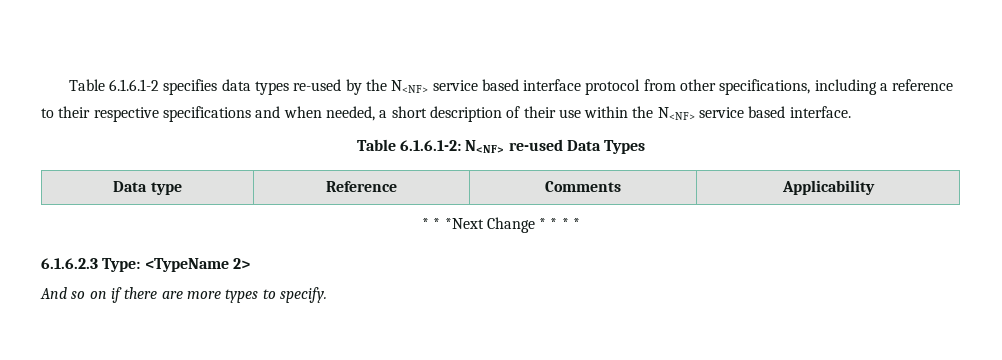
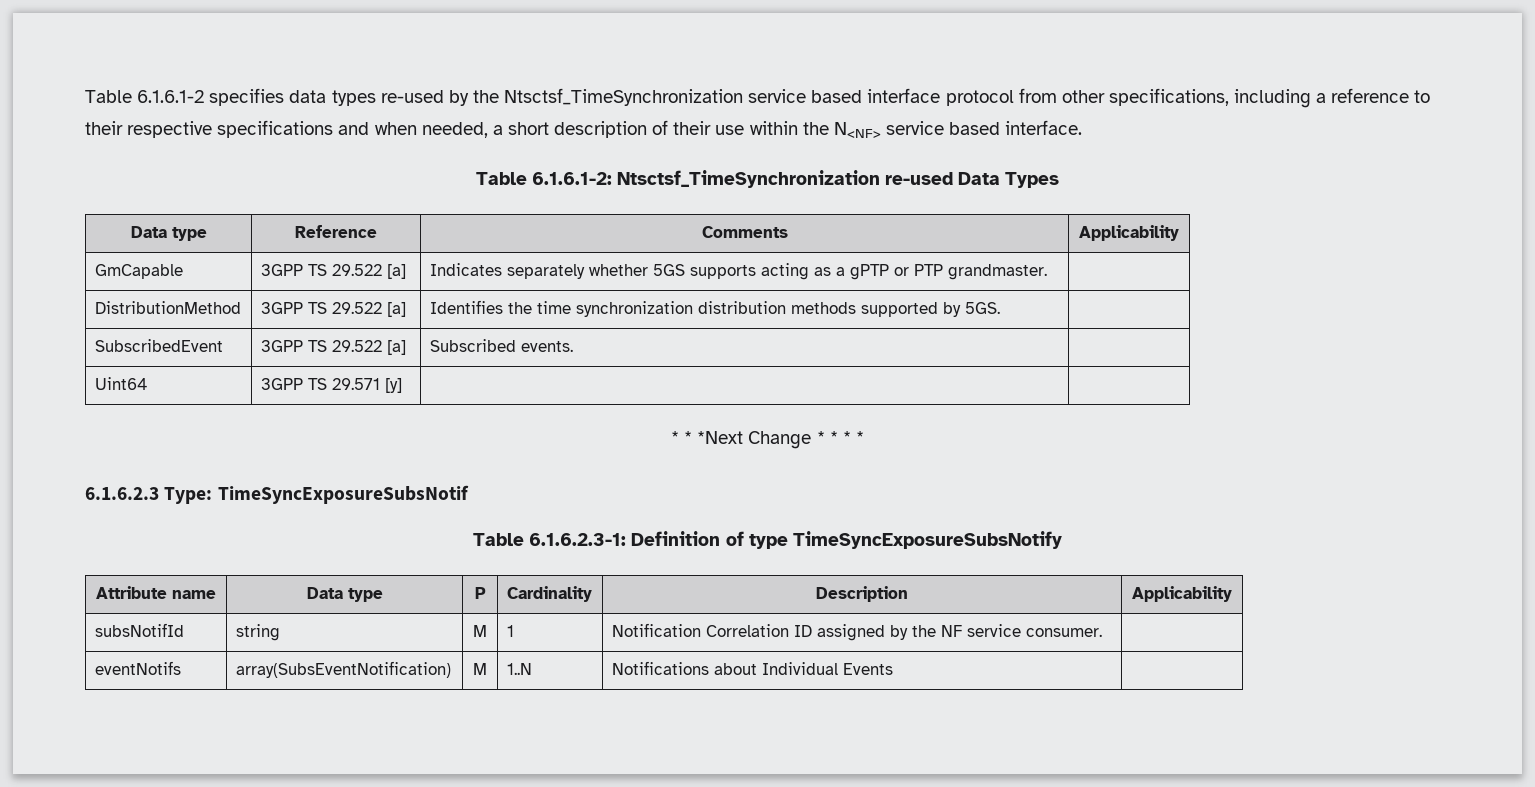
[391,80,429,93] N<NF> -> [504,88,744,106] Ntsctsf_TimeSynchronization
[465,140,505,153] N<NF> -> [616,170,880,188] Ntsctsf_TimeSynchronization
(875, 187) none -> [94,264,183,279] [260,264,406,279] [429,263,1047,280] [94,301,241,314] [260,302,406,317] [429,300,1000,317] [94,339,223,352] [260,340,406,355] [429,339,573,352] [94,377,147,390] [260,378,402,393] // GmCapable | 3GPP TS 29.522 [a] | Indicates separately whether 5GS supports acting as a gPTP or PTP grandmaster. | // DistributionMethod | 3GPP TS 29.522 [a] | Identifies the time synchronization distribution methods supported by 5GS. | // SubscribedEvent | 3GPP TS 29.522 [a] | Subscribed events. | // Uint64 | 3GPP TS 29.571 [y] | |
[144,258,250,272] [40,287,327,303] <TypeName 2> // And so on if there are more types to specify. -> [217,485,469,504] [473,531,1062,549] [96,586,216,599] [306,587,383,602] [474,587,486,599] [506,586,592,602] [816,586,908,602] [1132,586,1232,602] [94,623,184,637] [235,624,280,641] [473,625,487,637] [506,625,514,637] [611,623,1102,641] [94,661,181,675] [235,661,451,678] [473,663,487,675] [506,663,532,675] [611,661,893,675] TimeSyncExposureSubsNotif // Table 6.1.6.2.3-1: Definition of type TimeSyncExposureSubsNotify // Attribute name | Data type | P | Cardinality | Description | Applicability // subsNotifId | string | M | 1 | Notification Correlation ID assigned by the NF service consumer. | // eventNotifs | array(SubsEventNotification) | M | 1..N | Notifications about Individual Events |

